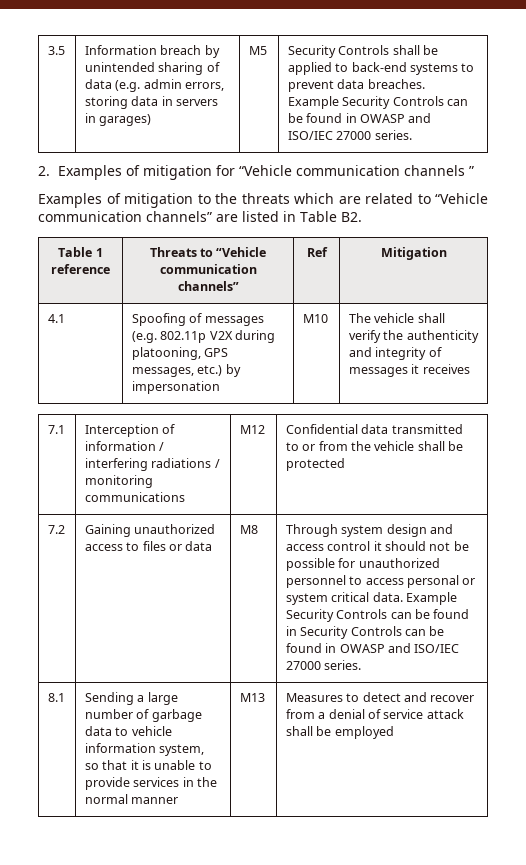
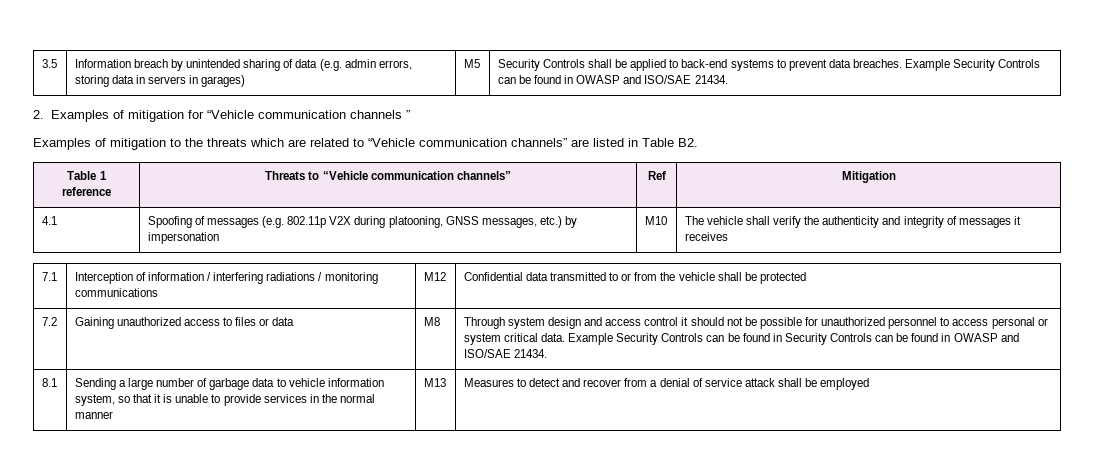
[287,130,412,140] ISO/IEC 27000 series. -> [644,75,728,84] ISO/SAE 21434.
[204,348,229,357] GPS -> [445,216,479,225] GNSS
[414,644,460,653] [285,660,362,670] ISO/IEC 27000 series. -> [463,349,547,358] ISO/SAE 21434.

